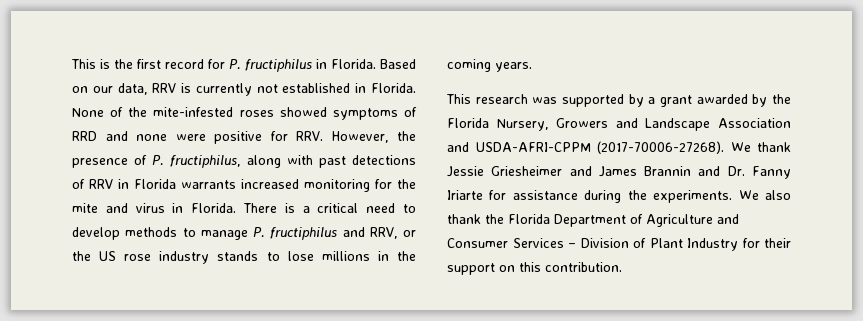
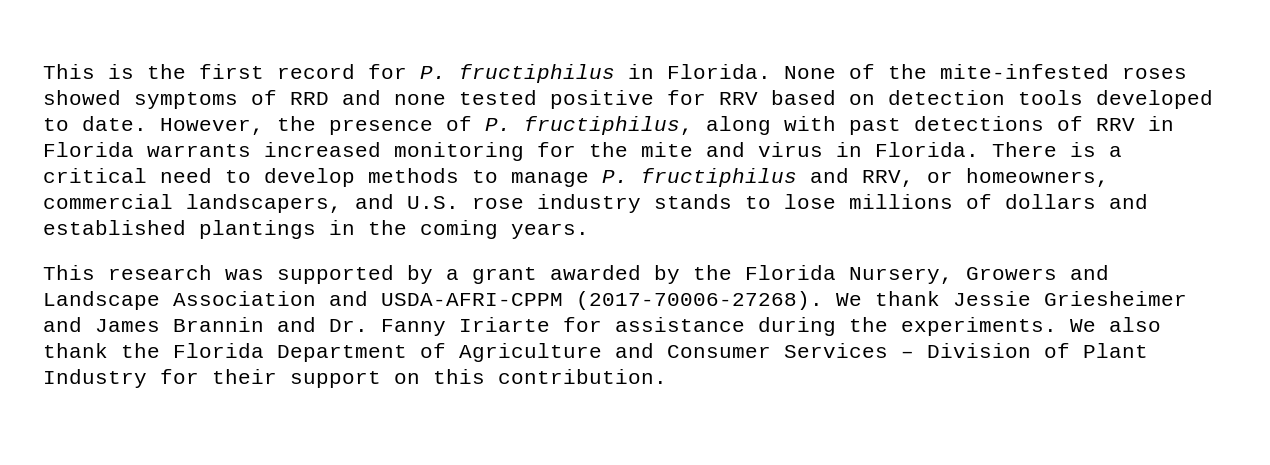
[380,59,416,69] [72,83,416,96] Based on our data, RRV is currently not established in Florida. -> (771, 71) none
[175,134,206,141] were -> [459,90,537,105] tested
[296,131,323,141] RRV. -> [719,90,1213,109] [43,116,147,131] RRV based on detection tools developed to date.
[72,251,117,261] the US -> [966,168,1109,187] [43,194,459,213] homeowners, commercial landscapers, and U.S.
(370, 256) none -> [966,194,1148,209] [43,220,316,239] of dollars and established plantings

